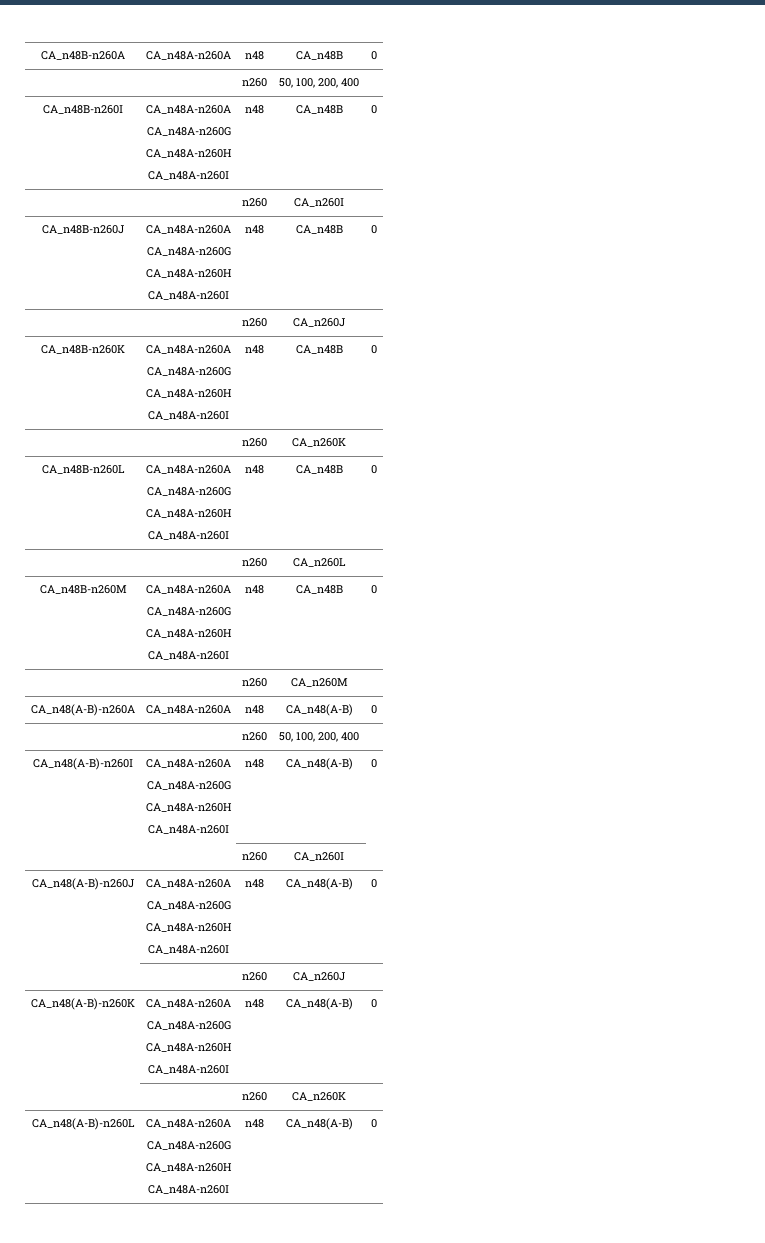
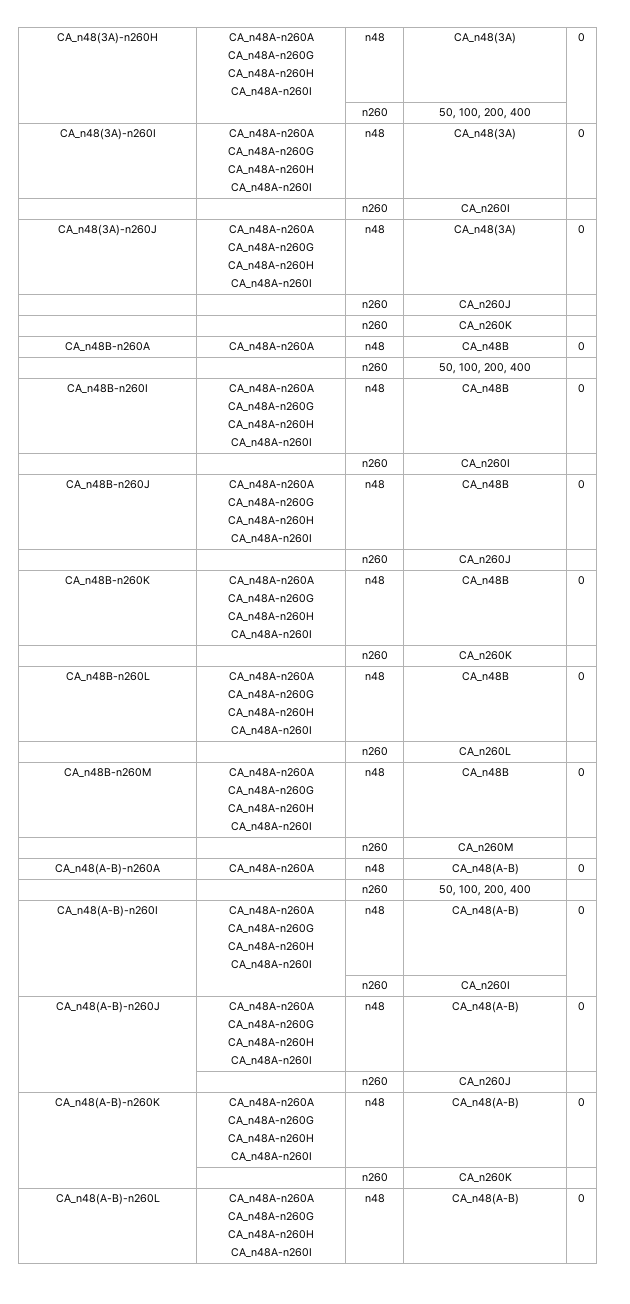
(41, 55) none -> [57,32,158,44] [228,33,314,42] [228,51,314,60] [228,69,314,78] [230,87,312,96] [364,33,385,42] [454,32,516,44] [578,33,585,42] [361,108,388,117] [439,108,531,119] [59,128,156,140] [228,129,314,138] [228,147,314,156] [228,165,314,174] [230,183,312,192] [364,129,385,138] [454,128,516,140] [578,129,585,138] [361,204,388,213] [460,204,510,213] [58,224,157,236] [228,225,314,234] [228,243,314,252] [228,261,314,270] [230,279,312,288] [364,225,385,234] [454,224,516,236] [578,225,585,234] [361,300,388,309] [459,300,511,309] [361,321,388,330] [458,321,512,330] CA_n48(3A)-n260H | CA_n48A-n260A // CA_n48A-n260G // CA_n48A-n260H // CA_n48A-n260I | n48 | CA_n48(3A) | 0 // | | n260 | 50, 100, 200, 400 | // CA_n48(3A)-n260I | CA_n48A-n260A // CA_n48A-n260G // CA_n48A-n260H // CA_n48A-n260I | n48 | CA_n48(3A) | 0 // | | n260 | CA_n260I | // CA_n48(3A)-n260J | CA_n48A-n260A // CA_n48A-n260G // CA_n48A-n260H // CA_n48A-n260I | n48 | CA_n48(3A) | 0 // | | n260 | CA_n260J | // | | n260 | CA_n260K | //

